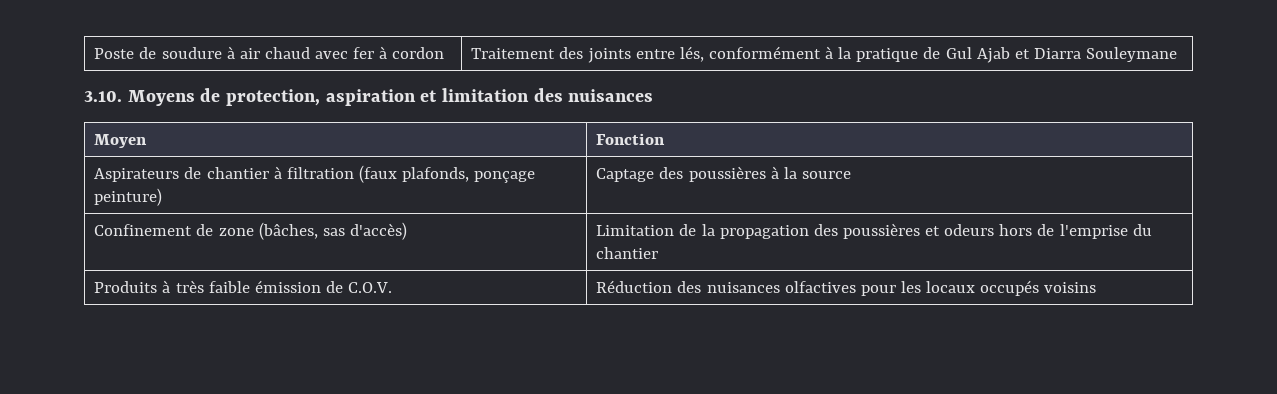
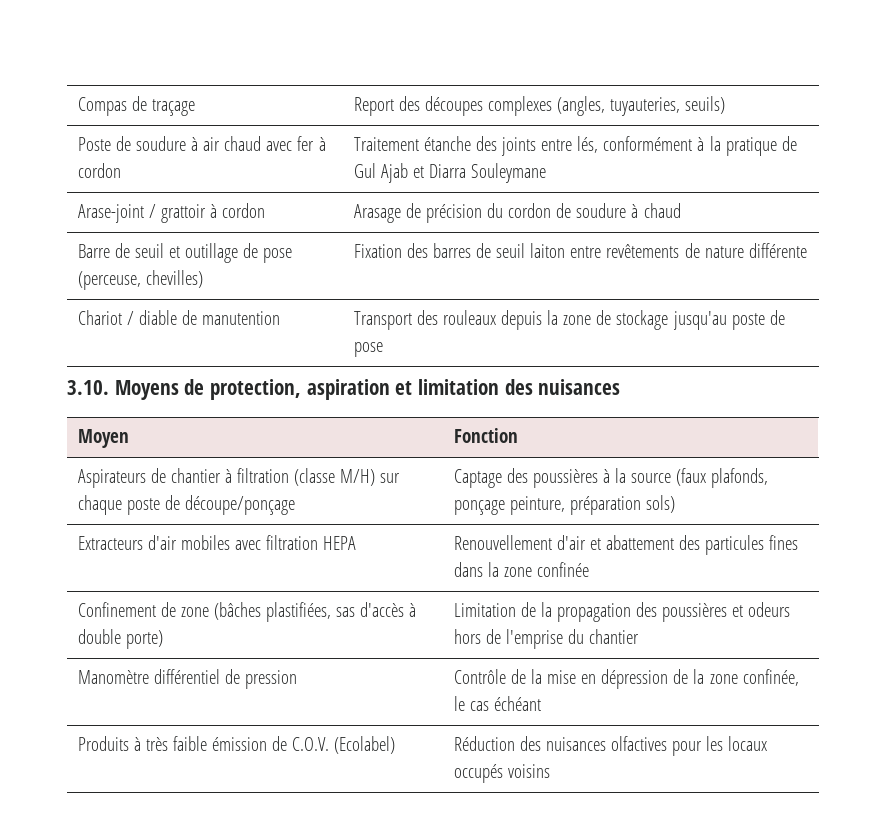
(94, 53) none -> [77,96,195,116] [353,96,726,116] Compas de traçage | Report des découpes complexes (angles, tuyauteries, seuils) //
(556, 53) none -> [423,136,471,151] étanche
(1178, 54) none -> [77,203,266,223] [353,203,681,223] [77,243,293,263] [77,270,203,290] [353,243,807,258] [77,310,281,325] [353,310,785,330] [353,342,383,357] // Arase-joint / grattoir à cordon | Arasage de précision du cordon de soudure à chaud // Barre de seuil et outillage de pose (perceuse, chevilles) | Fixation des barres de seuil laiton entre revêtements de nature différente // Chariot / diable de manutention | Transport des rouleaux depuis la zone de stockage jusqu'au poste de pose
[358,165,536,183] [94,188,163,206] (faux plafonds, ponçage peinture) -> [294,468,401,486] [77,495,295,515] (classe M/H) sur chaque poste de découpe/ponçage
[94,222,407,240] // Confinement de zone (bâches, sas d'accès) -> [676,468,769,488] [453,495,675,515] [77,535,357,550] [453,535,799,555] [453,562,589,577] [77,602,417,622] [77,629,163,649] (faux plafonds, ponçage peinture, préparation sols) // Extracteurs d'air mobiles avec filtration HEPA | Renouvellement d'air et abattement des particules fines dans la zone confinée // Confinement de zone (bâches plastifiées, sas d'accès à double porte)
(659, 253) none -> [77,669,297,689] [453,669,799,689] [453,696,541,711] // Manomètre différentiel de pression | Contrôle de la mise en dépression de la zone confinée, le cas échéant
(393, 287) none -> [334,736,396,754] (Ecolabel)

